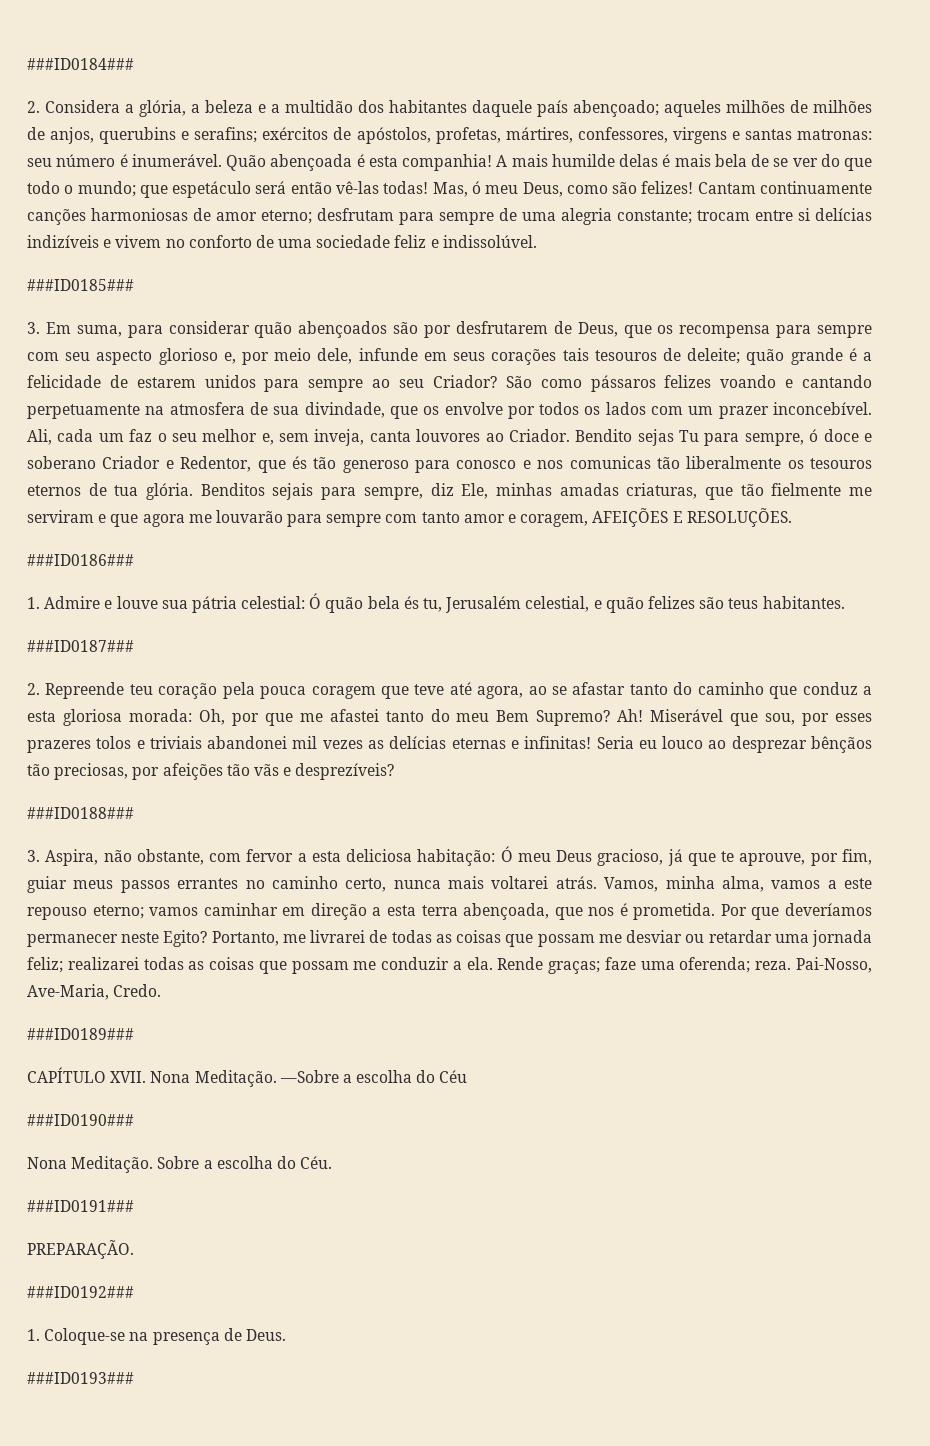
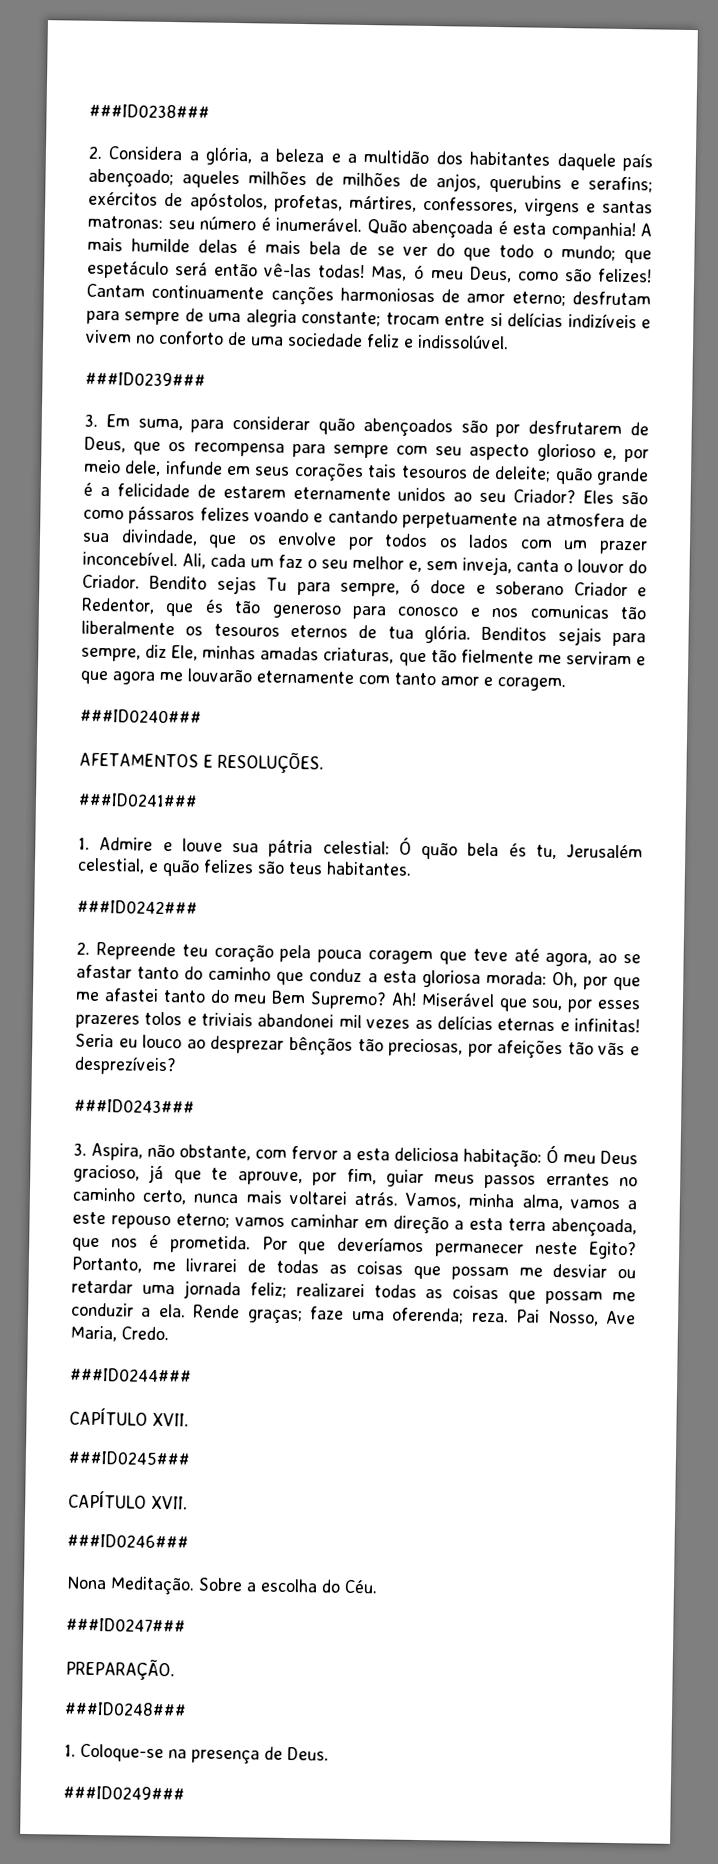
[27,58,134,70] ###ID0184### -> [89,103,210,119] ###ID0238###
[27,279,134,291] ###ID0185### -> [85,371,206,387] ###ID0239###
[204,375,364,392] unidos para sempre -> [292,486,447,502] eternamente unidos
[505,376,532,388] São -> [583,490,649,505] Eles são
[416,429,504,442] louvores ao -> [563,559,647,574] o louvor do
[287,514,382,527] para sempre -> [256,670,354,684] eternamente
[520,508,669,527] coragem, AFEIÇÕES -> [497,677,566,692] [80,708,202,724] [79,752,199,768] coragem. // ###ID0240### // AFETAMENTOS
[27,554,134,566] ###ID0186### -> [78,792,198,808] ###ID0241###
[27,640,134,652] ###ID0187### -> [77,899,198,915] ###ID0242###
[27,807,134,819] ###ID0188### -> [74,1098,195,1114] ###ID0243###
[795,957,872,973] [27,984,109,1000] Pai-Nosso, Ave-Maria, -> [516,1309,636,1326] [70,1325,117,1342] Pai Nosso, Ave Maria,
[27,1028,134,1040] [27,1067,468,1087] [27,1114,134,1126] ###ID0189### // CAPÍTULO XVII. Nona Meditação. —Sobre a escolha do Céu // ###ID0190### -> [70,1367,192,1383] [69,1407,189,1427] [68,1450,190,1466] [68,1490,188,1510] [67,1533,189,1549] ###ID0244### // CAPÍTULO XVII. // ###ID0245### // CAPÍTULO XVII. // ###ID0246###
[27,1200,134,1212] ###ID0191### -> [66,1617,186,1633] ###ID0247###
[27,1286,134,1298] ###ID0192### -> [64,1701,187,1717] ###ID0248###
[27,1372,134,1384] ###ID0193### -> [63,1785,185,1801] ###ID0249###

